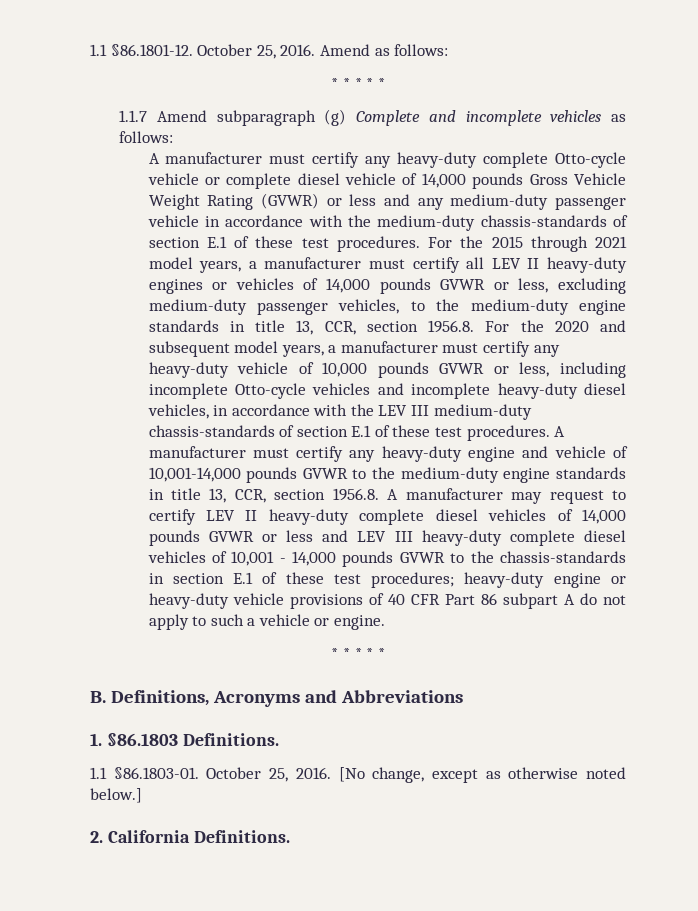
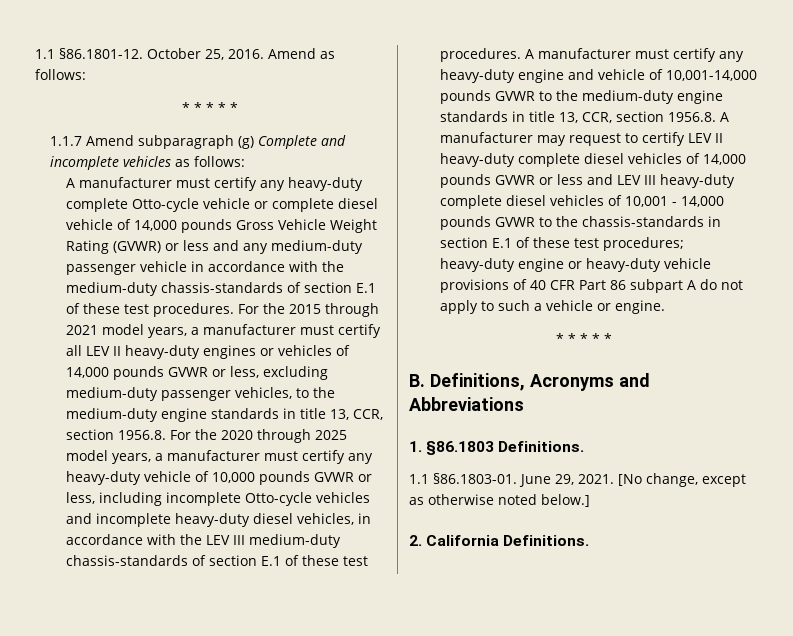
[599,320,626,332] [148,341,230,357] and subsequent -> [256,429,347,443] through 2025
[206,767,331,782] October 25, 2016. -> [519,474,614,487] June 29, 2021.

